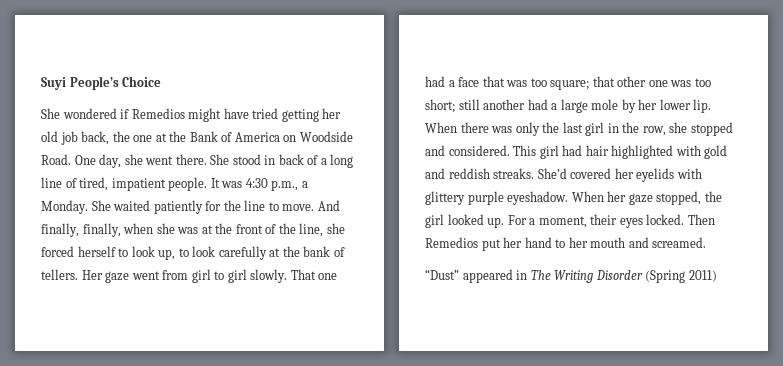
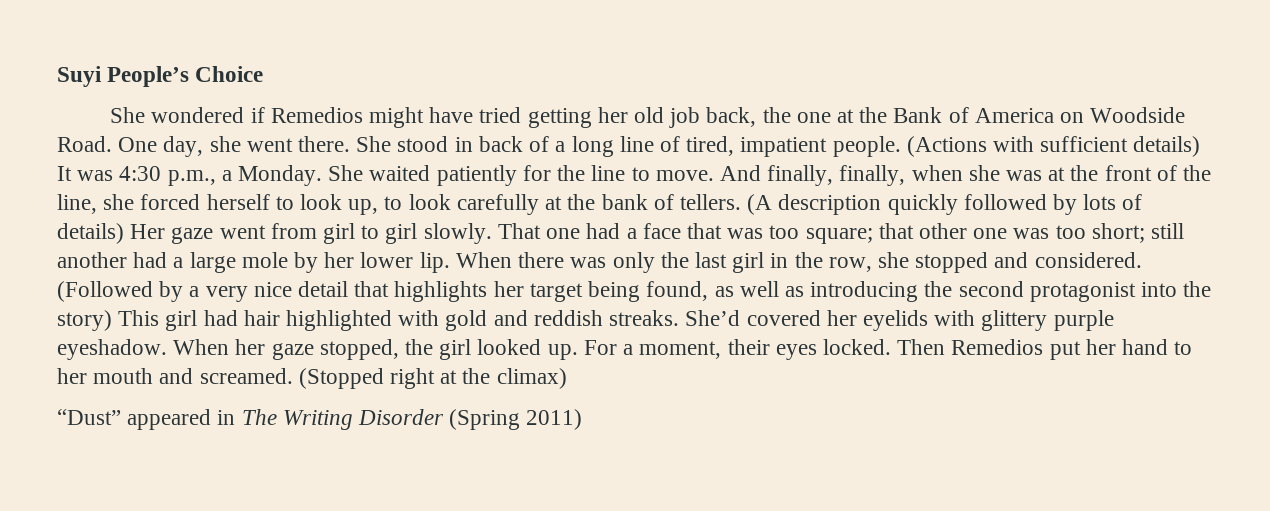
(208, 184) none -> [906,136,1201,157] (Actions with sufficient details)
(78, 274) none -> [747,194,1143,215] [57,223,124,244] (A description quickly followed by lots of details)
(510, 150) none -> [57,281,1212,302] [57,310,112,331] (Followed by a very nice detail that highlights her target being found, as well as introducing the second protagonist into the story)
(707, 242) none -> [298,368,567,389] (Stopped right at the climax)

